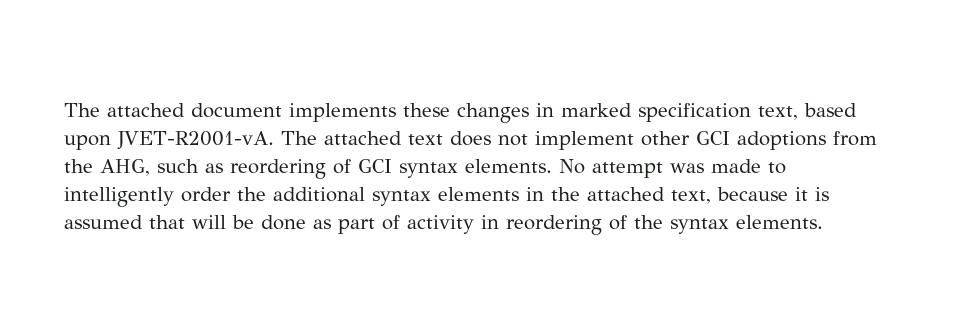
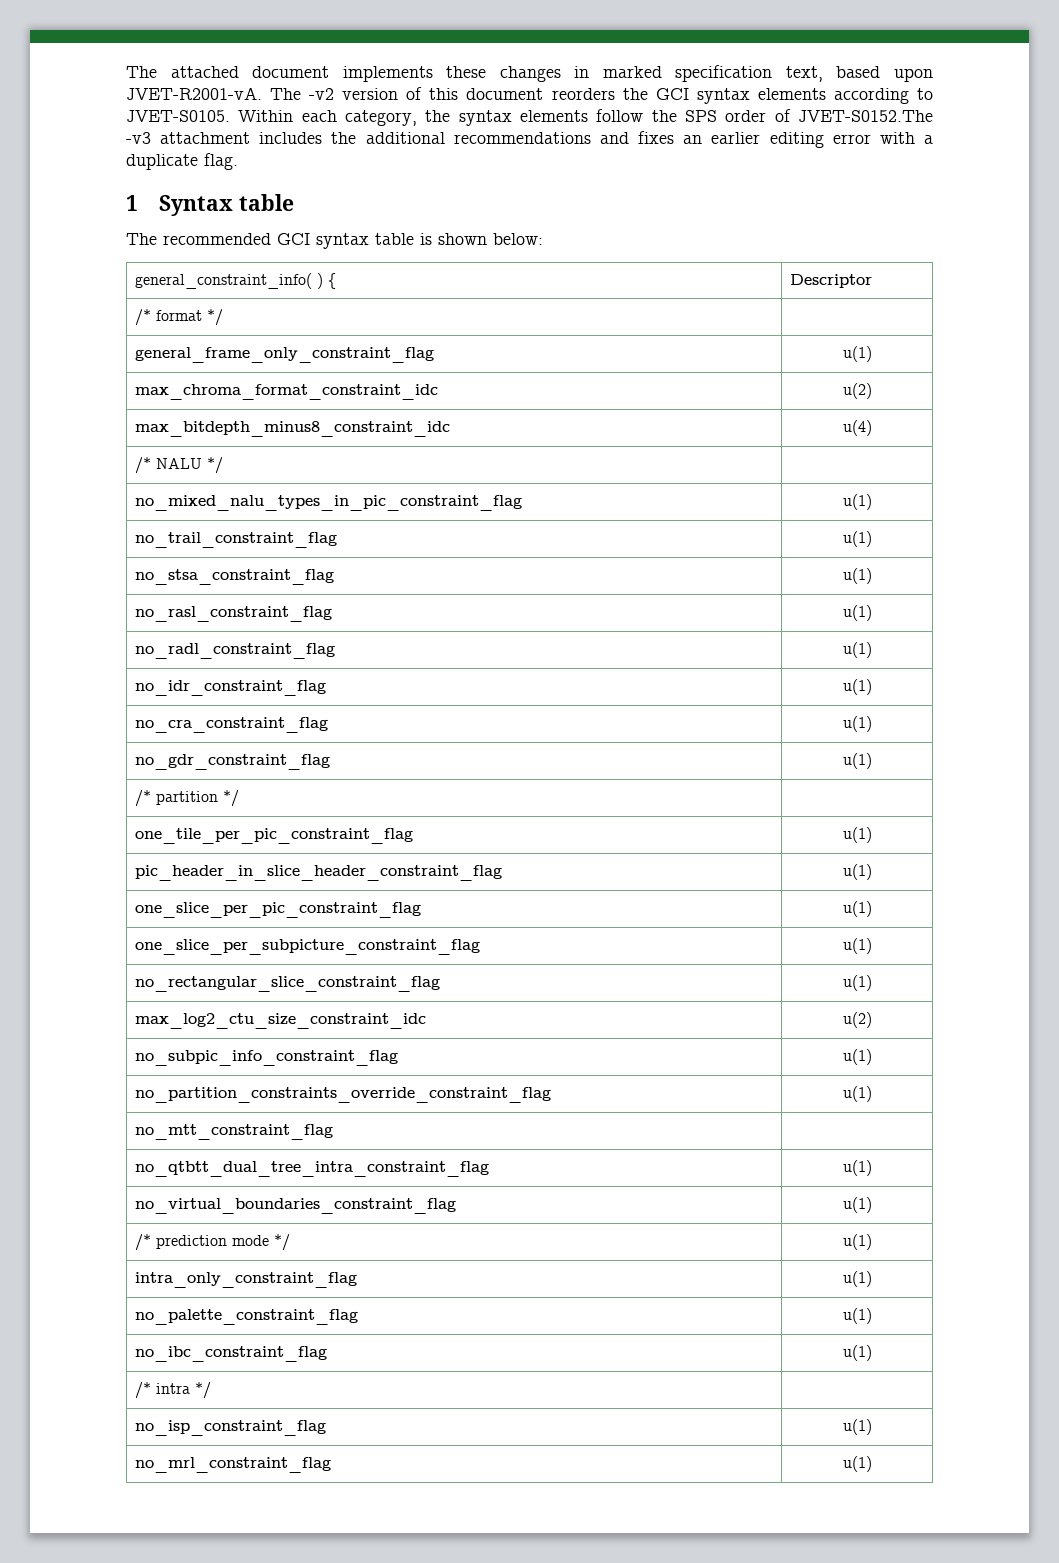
[324,131,877,150] [64,159,786,179] [64,187,829,207] [64,215,823,235] attached text does not implement other GCI adoptions from the AHG, such as reordering of GCI syntax elements. No attempt was made to intelligently order the additional syntax elements in the attached text, because it is assumed that will be done as part of activity in reordering of the syntax elements. -> [309,87,934,104] [126,109,934,126] [126,131,934,148] [126,153,238,170] [126,194,294,216] [126,233,543,249] [134,273,336,289] [789,274,872,288] [134,309,223,326] [134,347,434,363] [842,346,872,362] [134,384,438,400] [842,383,872,399] [134,421,450,437] [842,420,872,436] [134,457,223,474] [134,495,522,511] [842,494,872,510] [134,532,337,548] [842,531,872,547] [134,569,334,585] [842,568,872,584] [134,606,332,622] [842,605,872,621] [134,643,335,659] [842,642,872,658] [134,680,326,696] [842,679,872,695] [134,717,328,733] [842,716,872,732] [134,754,330,770] [842,753,872,769] [134,790,239,807] [134,828,413,844] [842,827,872,843] [134,865,502,881] [842,864,872,880] [134,902,421,918] [842,901,872,917] [134,939,480,955] [842,938,872,954] [134,976,440,992] [842,975,872,991] [134,1013,426,1029] [842,1012,872,1028] [134,1050,398,1066] [842,1049,872,1065] [134,1087,551,1103] [842,1086,872,1102] [134,1124,333,1140] [134,1161,489,1177] [842,1160,872,1176] [134,1198,456,1214] [842,1197,872,1213] [134,1234,290,1251] [842,1234,872,1250] [134,1272,357,1288] [842,1271,872,1287] [134,1309,358,1325] [842,1308,872,1324] [134,1346,327,1362] [842,1345,872,1361] [134,1382,211,1399] [134,1420,326,1436] [842,1419,872,1435] [134,1457,331,1473] [842,1456,872,1472] -v2 version of this document reorders the GCI syntax elements according to JVET-S0105. Within each category, the syntax elements follow the SPS order of JVET-S0152.The -v3 attachment includes the additional recommendations and fixes an earlier editing error with a duplicate flag. // 1 Syntax table // The recommended GCI syntax table is shown below: // general_constraint_info( ) { | Descriptor // /* format */ | // general_frame_only_constraint_flag | u(1) // max_chroma_format_constraint_idc | u(2) // max_bitdepth_minus8_constraint_idc | u(4) // /* NALU */ | // no_mixed_nalu_types_in_pic_constraint_flag | u(1) // no_trail_constraint_flag | u(1) // no_stsa_constraint_flag | u(1) // no_rasl_constraint_flag | u(1) // no_radl_constraint_flag | u(1) // no_idr_constraint_flag | u(1) // no_cra_constraint_flag | u(1) // no_gdr_constraint_flag | u(1) // /* partition */ | // one_tile_per_pic_constraint_flag | u(1) // pic_header_in_slice_header_constraint_flag | u(1) // one_slice_per_pic_constraint_flag | u(1) // one_slice_per_subpicture_constraint_flag | u(1) // no_rectangular_slice_constraint_flag | u(1) // max_log2_ctu_size_constraint_idc | u(2) // no_subpic_info_constraint_flag | u(1) // no_partition_constraints_override_constraint_flag | u(1) // no_mtt_constraint_flag | // no_qtbtt_dual_tree_intra_constraint_flag | u(1) // no_virtual_boundaries_constraint_flag | u(1) // /* prediction mode */ | u(1) // intra_only_constraint_flag | u(1) // no_palette_constraint_flag | u(1) // no_ibc_constraint_flag | u(1) // /* intra */ | // no_isp_constraint_flag | u(1) // no_mrl_constraint_flag | u(1)

